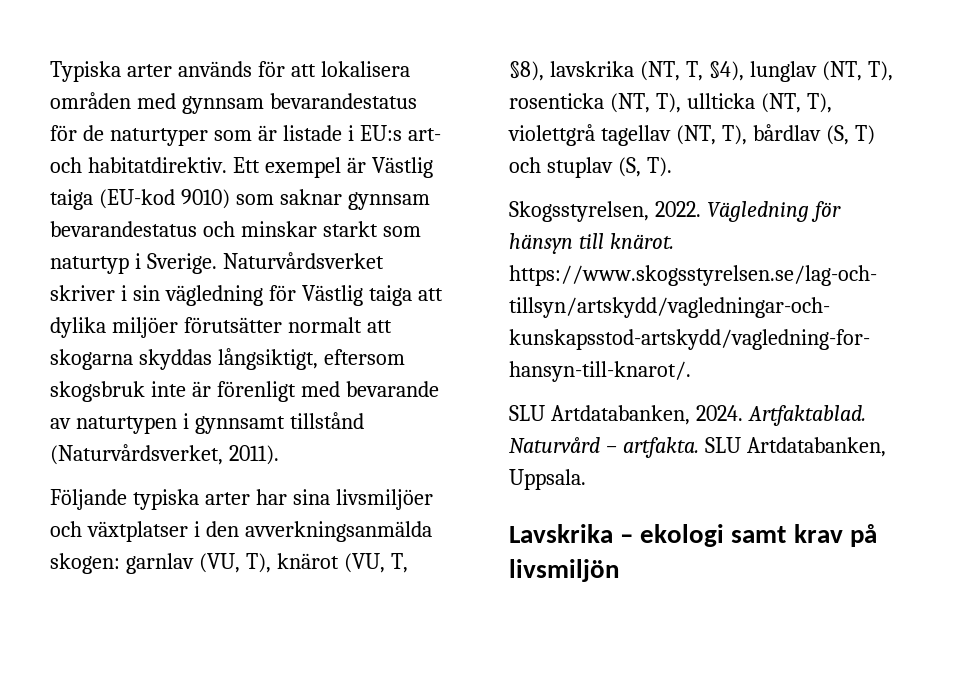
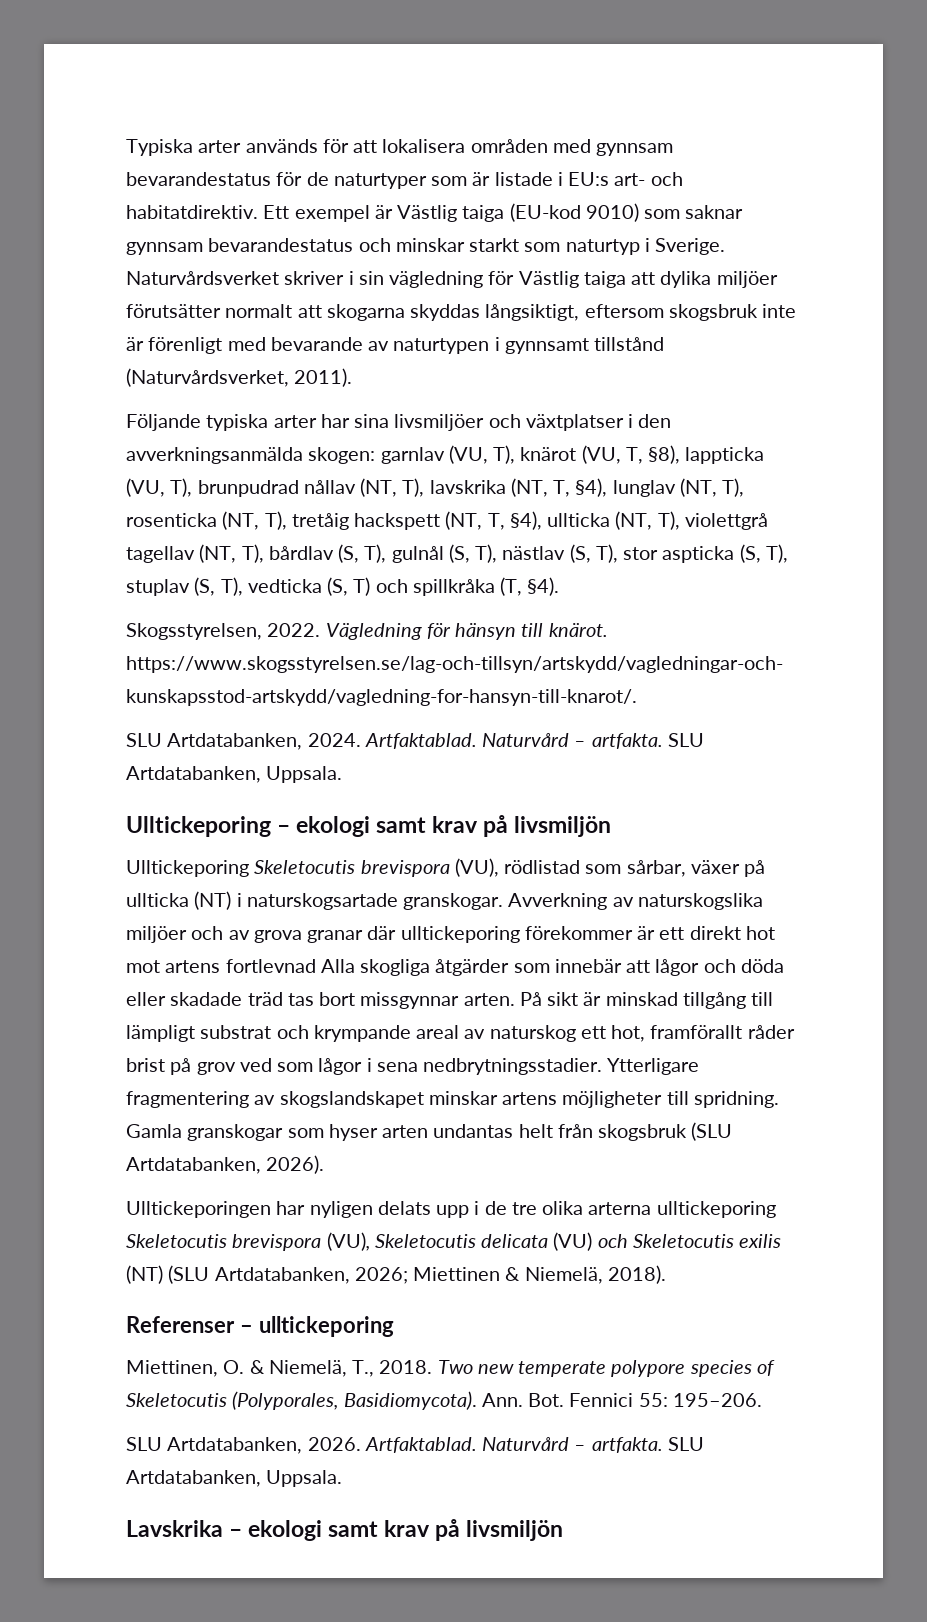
(544, 71) none -> [685,447,765,464] [126,478,425,497] lappticka (VU, T), brunpudrad nållav (NT, T),
(681, 103) none -> [291,511,542,530] tretåig hackspett (NT, T, §4),
[854,125,875,145] [509,157,672,178] T) och stuplav (S, T). -> [364,544,788,563] [126,577,560,596] T), gulnål (S, T), nästlav (S, T), stor aspticka (S, T), stuplav (S, T), vedticka (S, T) och spillkråka (T, §4).
(586, 479) none -> [126,815,612,837] [126,858,766,877] [126,891,763,910] [126,926,775,943] [126,959,784,976] [126,992,774,1009] [126,1025,795,1042] [126,1058,700,1075] [126,1091,779,1108] [126,1122,733,1141] [126,1155,325,1174] [126,1201,776,1218] [126,1232,782,1251] [126,1265,666,1284] [126,1316,394,1337] [126,1360,775,1377] [126,1391,762,1410] [126,1437,704,1454] [126,1470,343,1487] // Ulltickeporing – ekologi samt krav på livsmiljön // Ulltickeporing Skeletocutis brevispora (VU), rödlistad som sårbar, växer på ullticka (NT) i naturskogsartade granskogar. Avverkning av naturskogslika miljöer och av grova granar där ulltickeporing förekommer är ett direkt hot mot artens fortlevnad Alla skogliga åtgärder som innebär att lågor och döda eller skadade träd tas bort missgynnar arten. På sikt är minskad tillgång till lämpligt substrat och krympande areal av naturskog ett hot, framförallt råder brist på grov ved som lågor i sena nedbrytningsstadier. Ytterligare fragmentering av skogslandskapet minskar artens möjligheter till spridning. Gamla granskogar som hyser arten undantas helt från skogsbruk (SLU Artdatabanken, 2026). // Ulltickeporingen har nyligen delats upp i de tre olika arterna ulltickeporing Skeletocutis brevispora (VU), Skeletocutis delicata (VU) och Skeletocutis exilis (NT) (SLU Artdatabanken, 2026; Miettinen & Niemelä, 2018). // Referenser – ulltickeporing // Miettinen, O. & Niemelä, T., 2018. Two new temperate polypore species of Skeletocutis (Polyporales, Basidiomycota). Ann. Bot. Fennici 55: 195–206. // SLU Artdatabanken, 2026. Artfaktablad. Naturvård – artfakta. SLU Artdatabanken, Uppsala.

